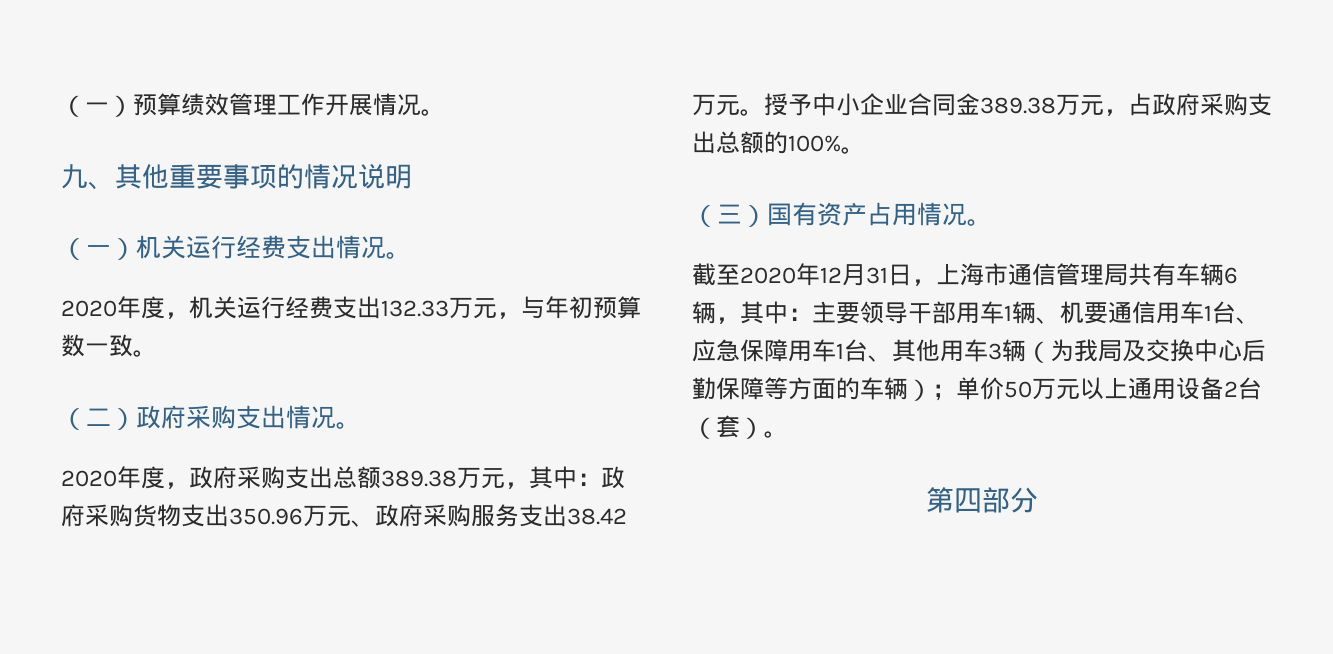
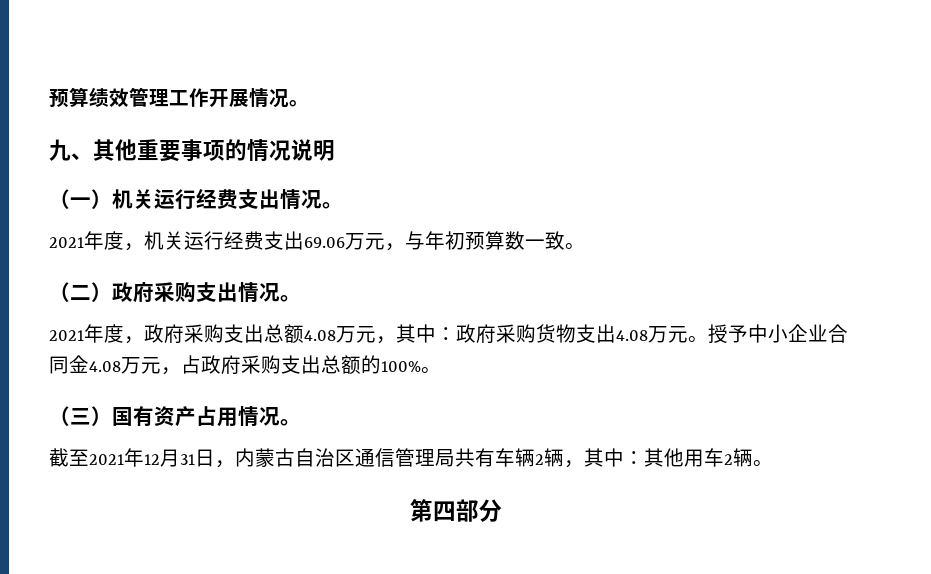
[61,95,133,117] （一） -> (49, 98) none
[61,300,117,317] 2020 -> [49,237,84,248] 2021
[381,300,449,317] 132.33 -> [304,237,345,248] 69.06
[61,470,117,487] 2020 -> [49,330,84,341] 2021
[381,470,457,487] 389.38 -> [304,330,336,341] 4.08
[229,504,627,527] 350.96万元、政府采购服务支出38.42 -> [616,330,648,341] 4.08
[980,97,1056,114] 389.38 -> [89,361,121,372] 4.08
[740,267,796,284] 2020 -> [89,454,124,465] 2021
[936,263,1008,286] 上海市 -> [235,448,355,467] 内蒙古自治区
[1224,267,1238,284] 6 -> [535,454,544,465] 2
[812,301,1260,324] [692,339,1266,363] [692,377,1262,401] [692,415,764,439] 主要领导干部用车1辆、机要通信用车1台、应急保障用车1台、其他用车3辆（为我局及交换中心后勤保障等方面的车辆）；单价50万元以上通用设备2台（套） -> [644,448,753,467] 其他用车2辆

